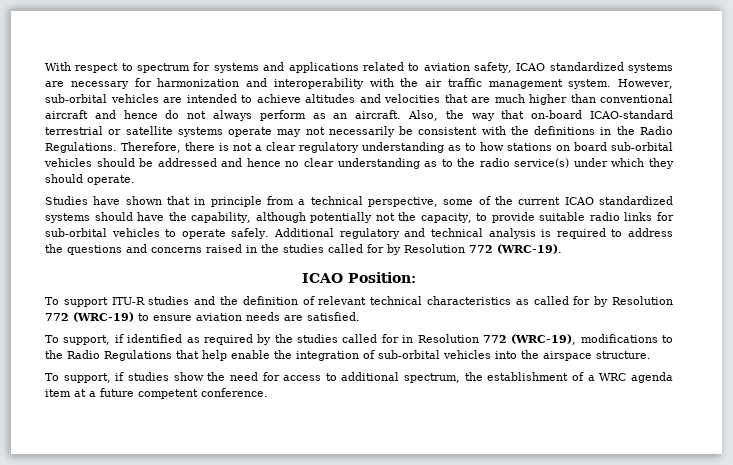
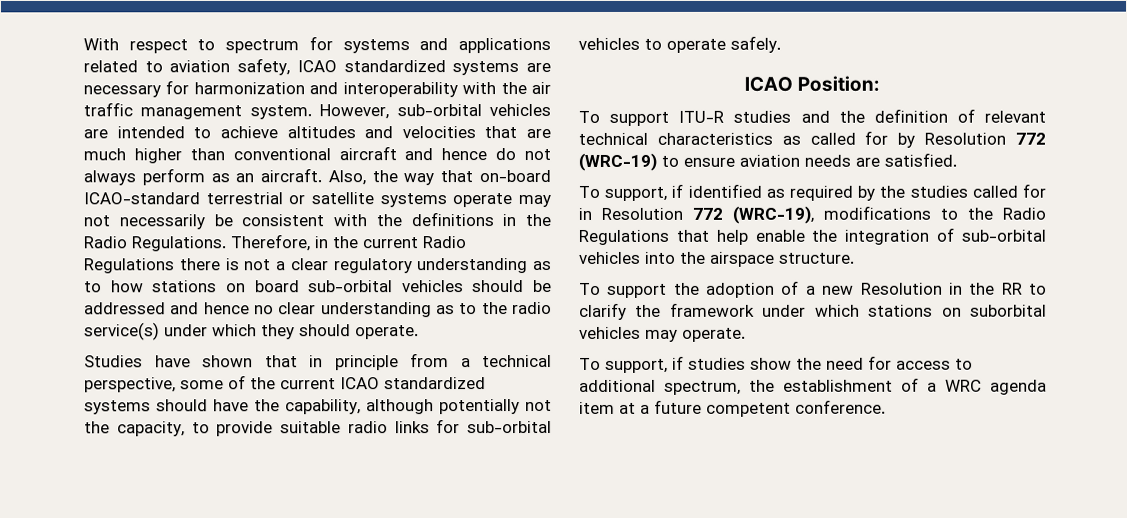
(181, 147) none -> [314,236,466,249] [83,258,175,274] in the current Radio Regulations
[274,228,674,239] [45,244,562,255] Additional regulatory and technical analysis is required to address the questions and concerns raised in the studies called for by Resolution 772 (WRC-19). -> (781, 44) none
(651, 355) none -> [579,280,1047,298] [579,302,1047,320] [579,326,746,342] // To support the adoption of a new Resolution in the RR to clarify the framework under which stations on suborbital vehicles may operate.

